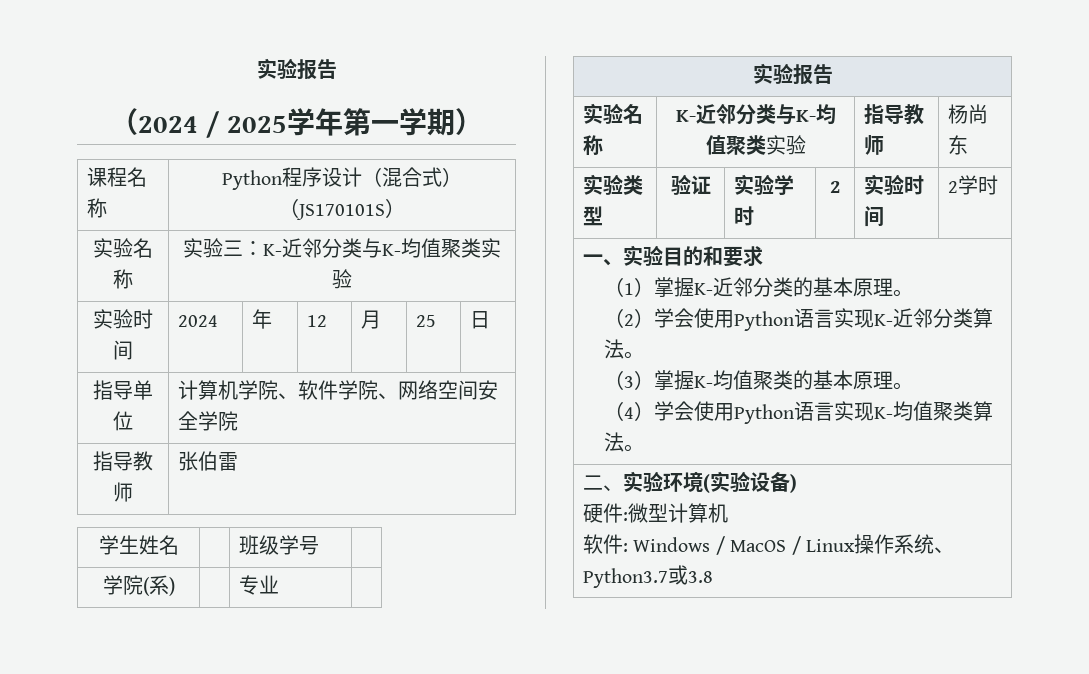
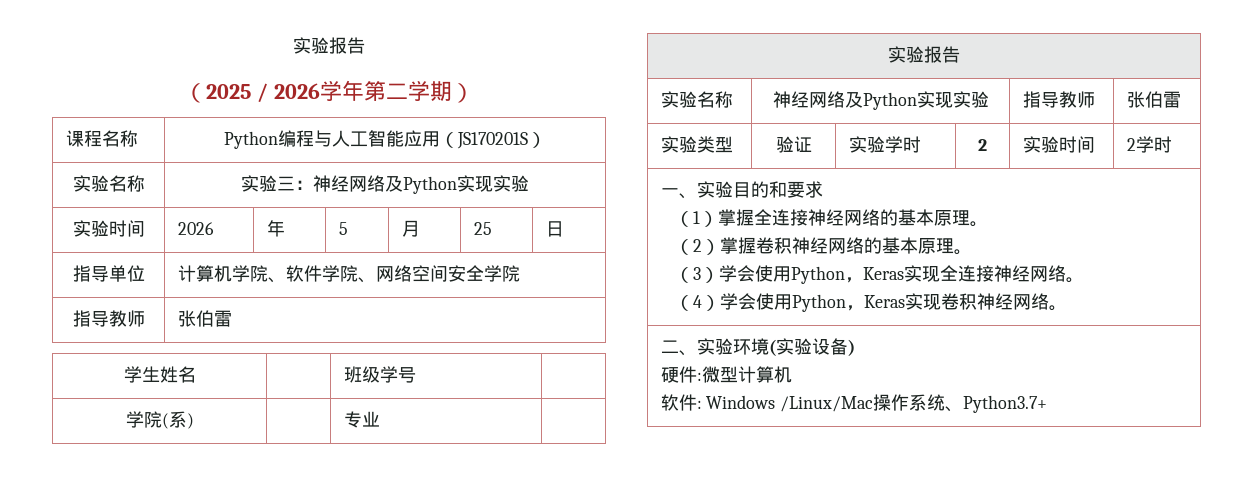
[138,108,399,138] 2024 / 2025学年第一 -> [206,80,408,103] 2025 / 2026学年第二
[282,167,462,187] [279,198,385,220] 程序设计（混合式）（JS170101S -> [278,130,528,149] 编程与人工智能应用（JS170201S
[263,238,481,258] K-近邻分类与K-均值聚类 -> [313,175,493,194] 神经网络及Python实现
[178,315,219,327] 2024 -> [177,222,214,235] 2026
[307,315,328,327] 12 -> [338,222,348,235] 5
[675,104,836,125] [705,135,766,155] K-近邻分类与K-均值聚类 -> [772,91,953,110] 神经网络及Python实现
[948,104,989,124] [948,135,969,155] 杨尚东 -> [1126,91,1181,108] 张伯雷
[693,277,913,297] [603,308,993,331] [603,339,644,359] [603,370,893,390] K-近邻分类的基本原理。 // （2）学会使用Python语言实现K-近邻分类算法。 // （3）掌握K-均值聚类的基本原理 -> [753,209,988,227] [674,237,972,255] [674,265,1066,284] 全连接神经网络的基本原理。 // （2）掌握卷积神经网络的基本原理。 // （3）学会使用Python，Keras实现全连接神经网络
[793,401,993,421] [603,432,624,452] 语言实现K-均值聚类算法 -> [845,293,1049,311] ，Keras实现卷积神经网络
[715,534,955,555] [583,565,714,588] / MacOS / Linux操作系统、Python3.7或3.8 -> [779,394,1047,413] /Linux/Mac操作系统、Python3.7+

